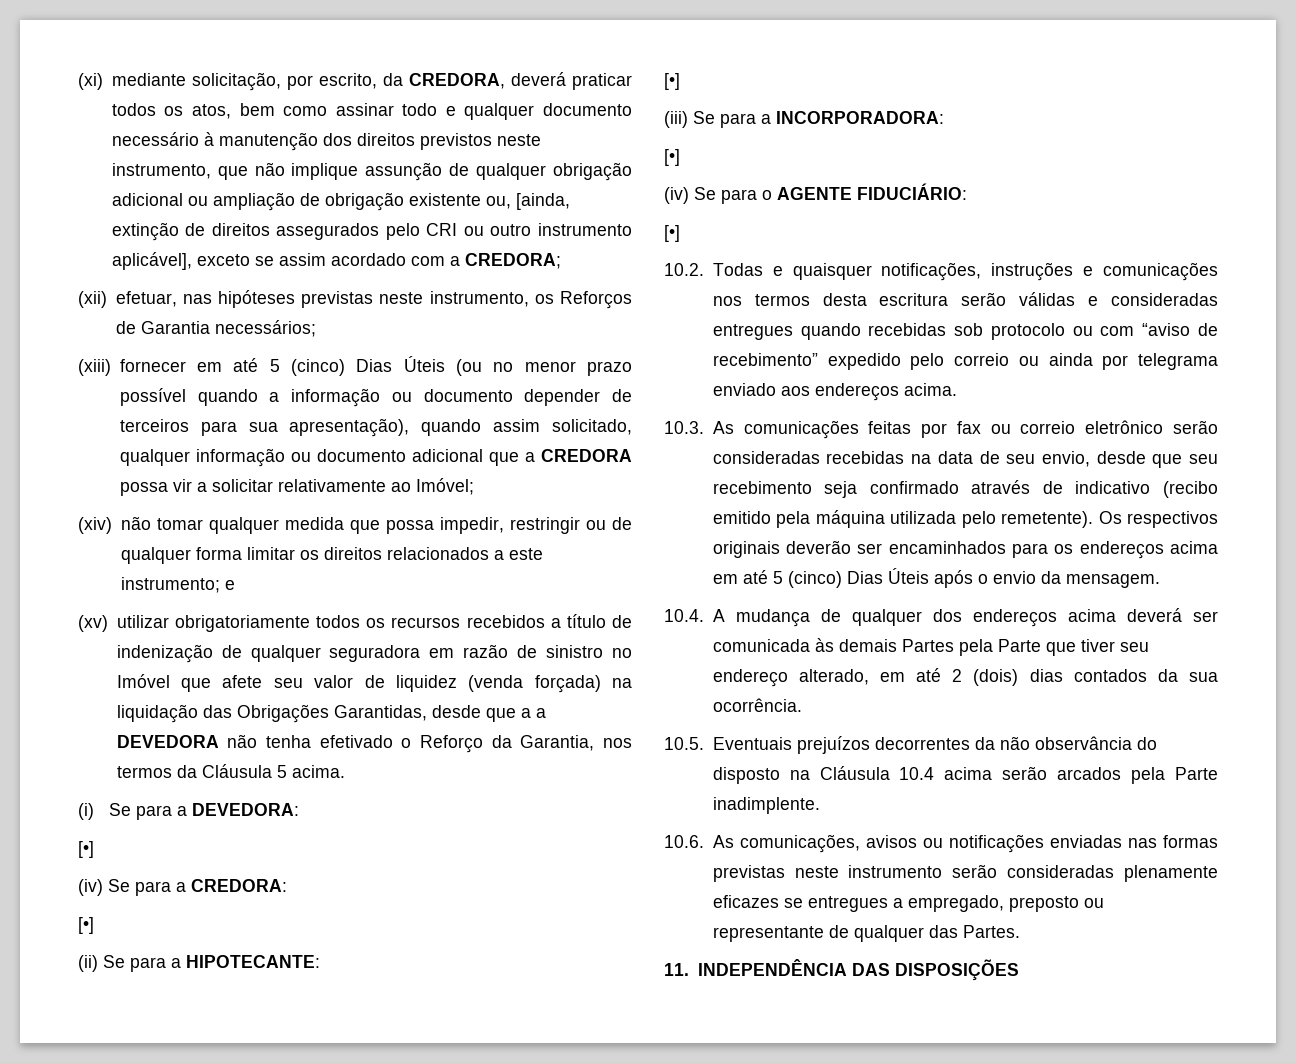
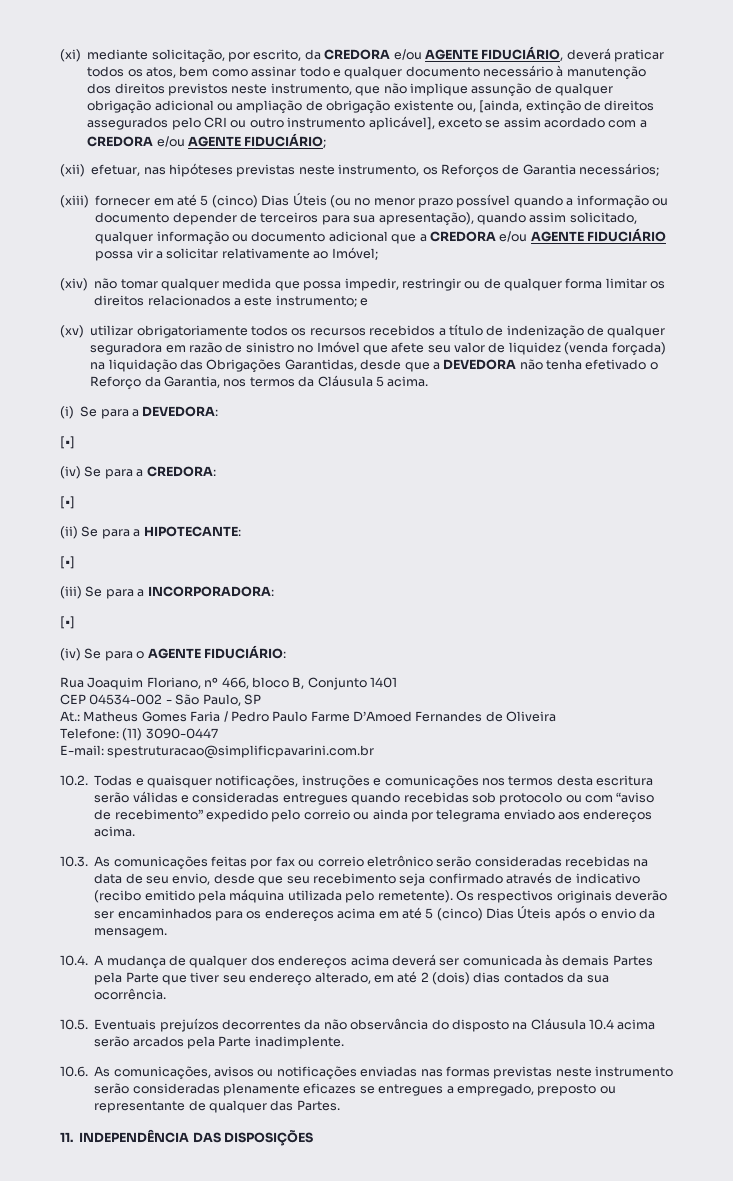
[408,73,505,89] CREDORA, -> [324,46,564,61] CREDORA e/ou AGENTE FIDUCIÁRIO,
[464,253,561,269] CREDORA; -> [87,133,327,148] CREDORA e/ou AGENTE FIDUCIÁRIO;
(632, 455) none -> [499,228,666,242] e/ou AGENTE FIDUCIÁRIO
[535,708,546,718] a -> (440, 366) none
[664,225,680,242] [•] -> [60,677,397,690] [60,694,261,706] [60,711,557,722] [60,728,218,741] [60,745,375,759] Rua Joaquim Floriano, nº 466, bloco B, Conjunto 1401 // CEP 04534-002 - São Paulo, SP // At.: Matheus Gomes Faria / Pedro Paulo Farme D’Amoed Fernandes de Oliveira // Telefone: (11) 3090-0447 // E-mail: spestruturacao@simplificpavarini.com.br

